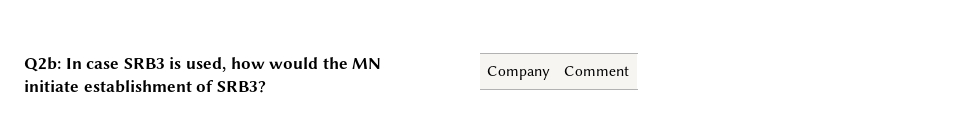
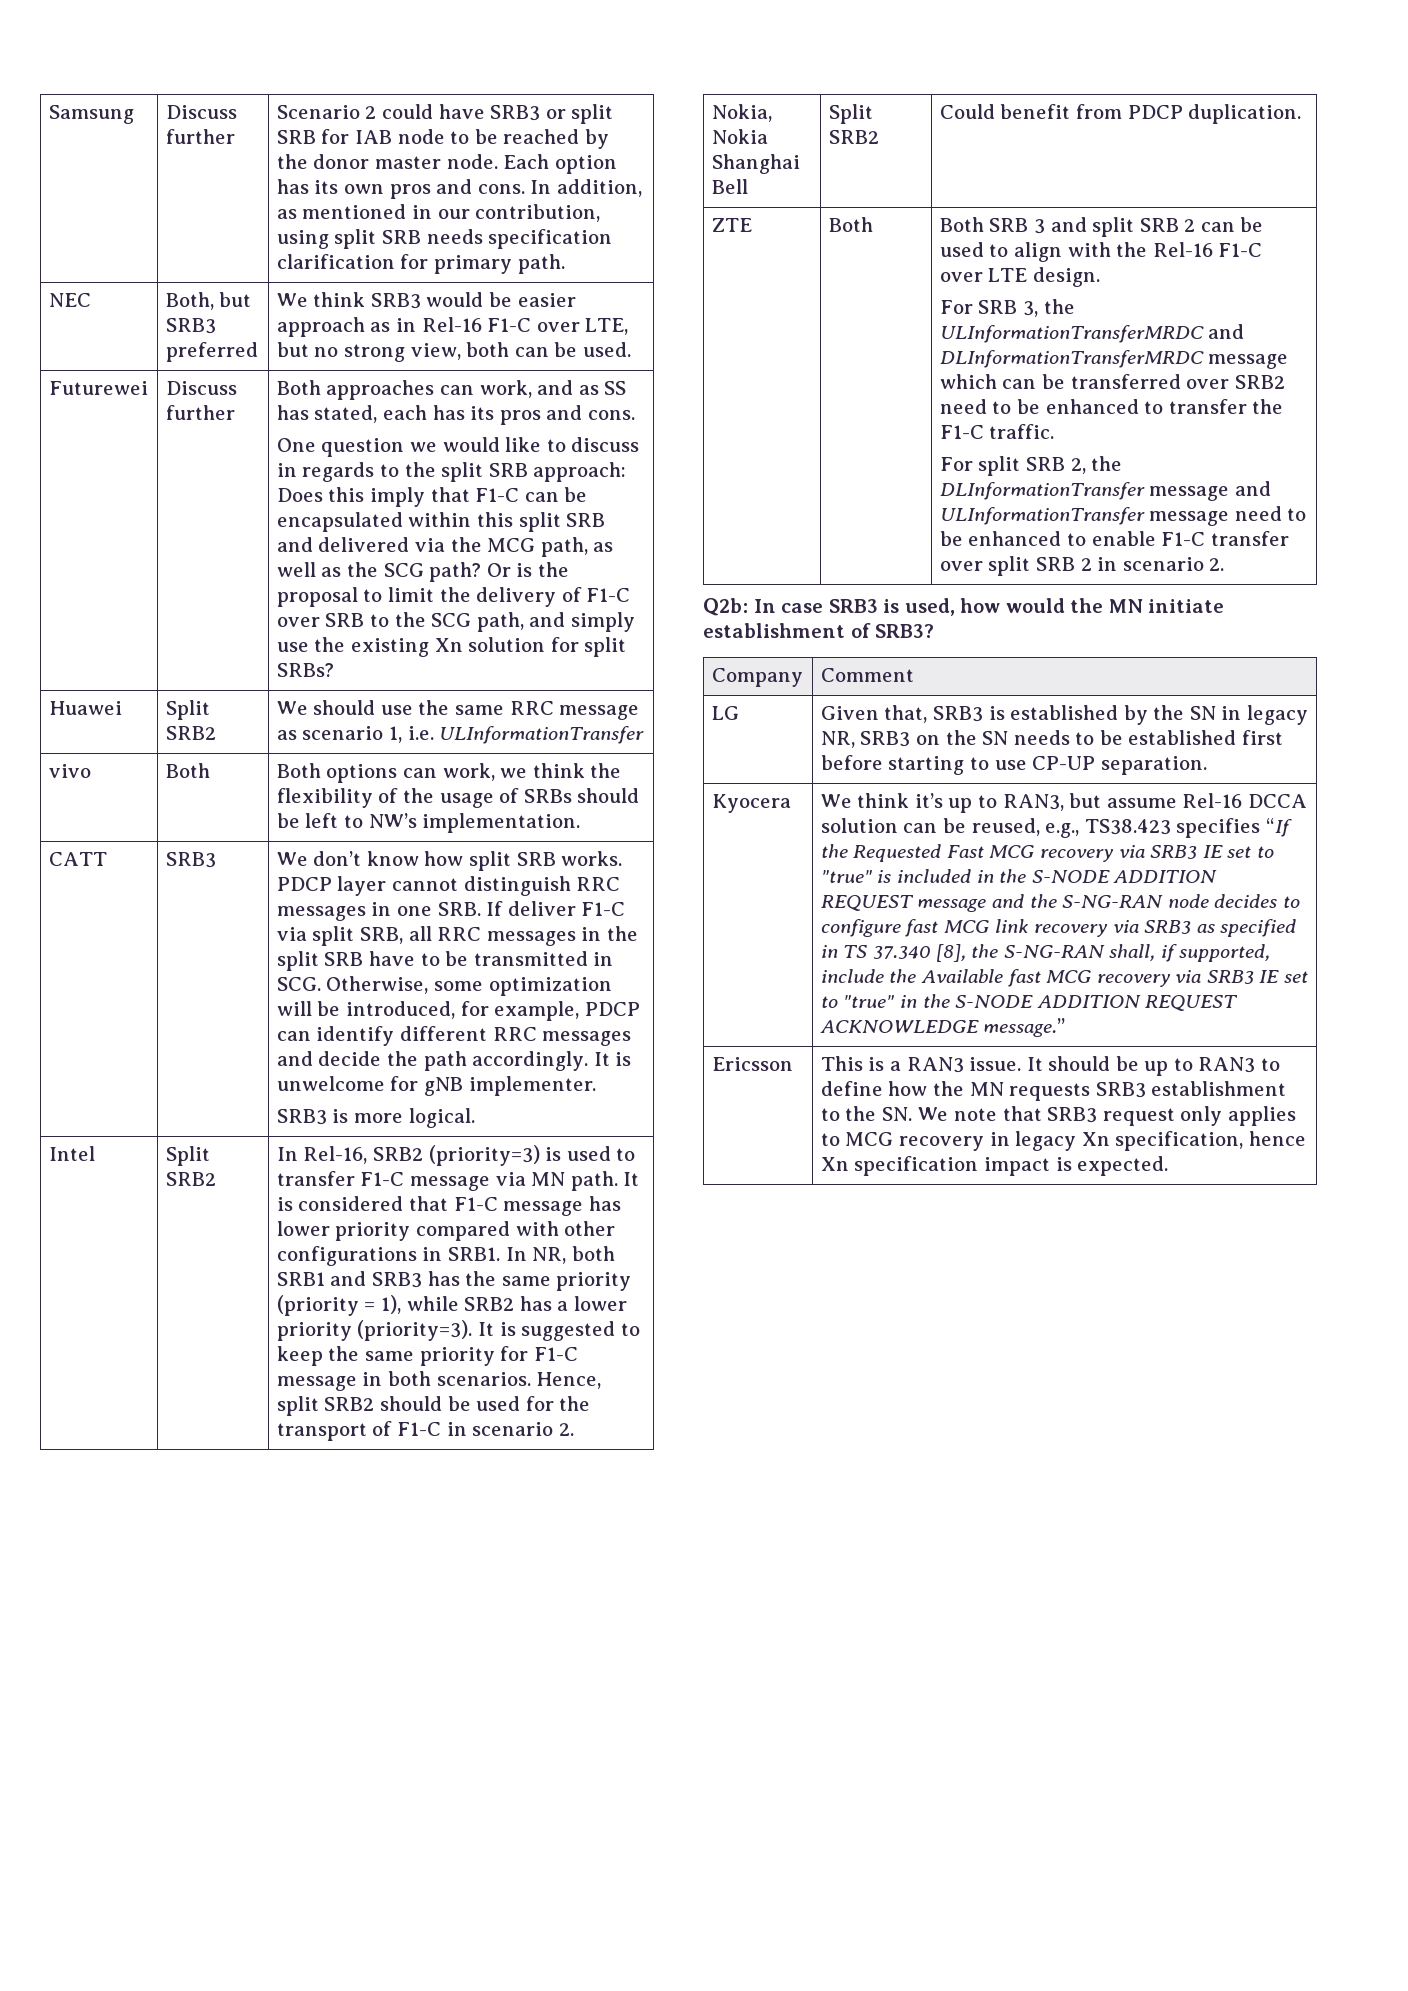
(24, 64) none -> [48,105,134,124] [165,105,237,119] [165,129,235,144] [276,104,614,124] [276,129,609,149] [276,154,617,174] [276,179,642,199] [276,204,601,222] [276,229,613,249] [276,254,565,274] [48,293,91,307] [165,292,252,310] [165,318,216,334] [165,342,258,362] [276,292,576,309] [276,317,629,337] [276,342,631,362] [48,381,148,395] [165,381,237,395] [165,405,235,420] [276,380,627,400] [276,405,635,425] [276,437,640,457] [276,462,627,482] [276,487,588,507] [276,512,606,532] [276,537,614,557] [276,562,569,582] [276,587,631,607] [276,612,635,632] [276,637,627,657] [276,663,334,677] [48,701,122,715] [165,700,210,720] [165,726,216,740] [276,700,640,720] [276,726,645,744] [48,764,91,778] [165,763,210,778] [276,763,622,783] [276,788,640,808] [276,813,581,833] [48,852,107,866] [165,852,216,868] [276,851,623,871] [276,876,621,896] [276,901,626,921] [276,926,638,946] [276,951,614,971] [276,976,612,996] [276,1001,640,1021] [276,1026,632,1046] [276,1051,632,1071] [276,1076,597,1096] [276,1108,475,1128] [48,1146,95,1161] [165,1146,210,1166] [165,1172,216,1186] [276,1145,636,1166] [276,1171,640,1191] [276,1196,621,1216] [276,1221,616,1241] [276,1246,615,1266] [276,1271,632,1291] [276,1295,627,1316] [276,1320,640,1341] [276,1346,578,1366] [276,1371,602,1391] [276,1396,591,1416] [276,1421,574,1441] [711,104,772,122] [711,129,768,144] [711,154,800,174] [711,179,748,194] [828,104,873,124] [828,130,879,144] [939,104,1302,124] [711,218,752,232] [828,217,873,232] [939,217,1264,237] [939,242,1263,262] [939,267,1100,287] [939,299,1075,317] [939,324,1245,343] [939,350,1289,369] [939,374,1285,389] [939,399,1284,414] [939,424,1055,439] [939,456,1123,476] [939,481,1271,501] [939,506,1307,526] [939,531,1289,546] [939,556,1225,576] Samsung | Discuss further | Scenario 2 could have SRB3 or split SRB for IAB node to be reached by the donor master node. Each option has its own pros and cons. In addition, as mentioned in our contribution, using split SRB needs specification clarification for primary path. // NEC | Both, but SRB3 preferred | We think SRB3 would be easier approach as in Rel-16 F1-C over LTE, but no strong view, both can be used. // Futurewei | Discuss further | Both approaches can work, and as SS has stated, each has its pros and cons. // One question we would like to discuss in regards to the split SRB approach: Does this imply that F1-C can be encapsulated within this split SRB and delivered via the MCG path, as well as the SCG path? Or is the proposal to limit the delivery of F1-C over SRB to the SCG path, and simply use the existing Xn solution for split SRBs? // Huawei | Split SRB2 | We should use the same RRC message as scenario 1, i.e. ULInformationTransfer // vivo | Both | Both options can work, we think the flexibility of the usage of SRBs should be left to NW’s implementation. // CATT | SRB3 | We don’t know how split SRB works. PDCP layer cannot distinguish RRC messages in one SRB. If deliver F1-C via split SRB, all RRC messages in the split SRB have to be transmitted in SCG. Otherwise, some optimization will be introduced, for example, PDCP can identify different RRC messages and decide the path accordingly. It is unwelcome for gNB implementer. // SRB3 is more logical. // Intel | Split SRB2 | In Rel-16, SRB2 (priority=3) is used to transfer F1-C message via MN path. It is considered that F1-C message has lower priority compared with other configurations in SRB1. In NR, both SRB1 and SRB3 has the same priority (priority = 1), while SRB2 has a lower priority (priority=3). It is suggested to keep the same priority for F1-C message in both scenarios. Hence, split SRB2 should be used for the transport of F1-C in scenario 2. // Nokia, Nokia Shanghai Bell | Split SRB2 | Could benefit from PDCP duplication. // ZTE | Both | Both SRB 3 and split SRB 2 can be used to align with the Rel-16 F1-C over LTE design. // For SRB 3, the ULInformationTransferMRDC and DLInformationTransferMRDC message which can be transferred over SRB2 need to be enhanced to transfer the F1-C traffic. // For split SRB 2, the DLInformationTransfer message and ULInformationTransfer message need to be enhanced to enable F1-C transfer over split SRB 2 in scenario 2. //
(629, 71) none -> [711,706,739,720] [820,705,1308,725] [820,730,1283,748] [820,755,1207,775] [711,794,791,813] [820,793,1307,813] [820,818,1292,838] [820,844,1274,862] [820,869,1218,883] [820,894,1300,912] [820,919,1297,937] [820,944,1271,962] [820,969,1308,987] [820,994,1238,1011] [819,1018,1066,1037] [711,1057,793,1071] [820,1056,1280,1076] [820,1081,1287,1101] [820,1106,1296,1126] [820,1131,1306,1151] [820,1156,1169,1176] // LG | Given that, SRB3 is established by the SN in legacy NR, SRB3 on the SN needs to be established first before starting to use CP-UP separation. // Kyocera | We think it’s up to RAN3, but assume Rel-16 DCCA solution can be reused, e.g., TS38.423 specifies “If the Requested Fast MCG recovery via SRB3 IE set to "true" is included in the S-NODE ADDITION REQUEST message and the S-NG-RAN node decides to configure fast MCG link recovery via SRB3 as specified in TS 37.340 [8], the S-NG-RAN shall, if supported, include the Available fast MCG recovery via SRB3 IE set to "true" in the S-NODE ADDITION REQUEST ACKNOWLEDGE message.” // Ericsson | This is a RAN3 issue. It should be up to RAN3 to define how the MN requests SRB3 establishment to the SN. We note that SRB3 request only applies to MCG recovery in legacy Xn specification, hence Xn specification impact is expected.

